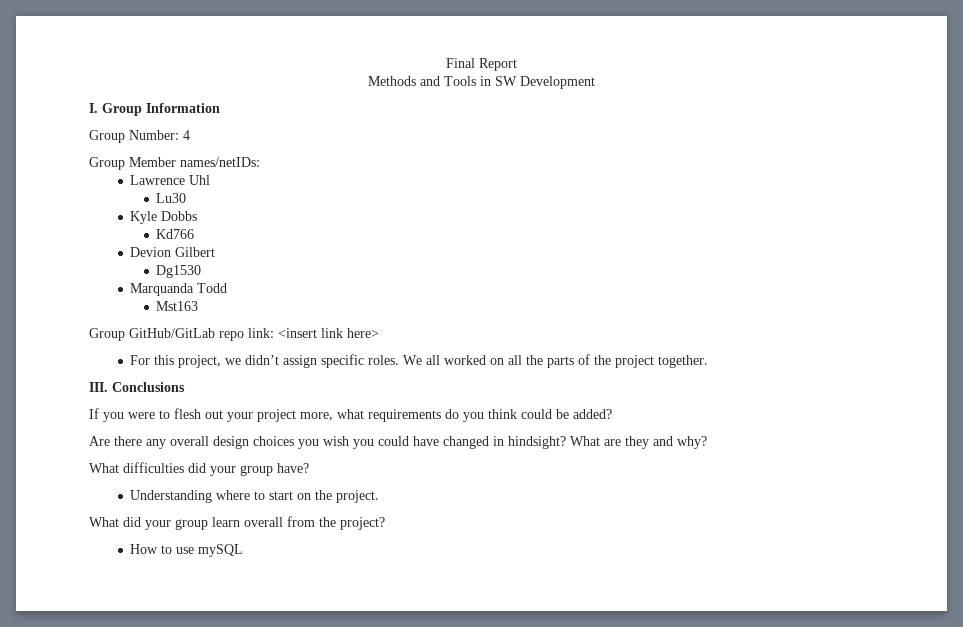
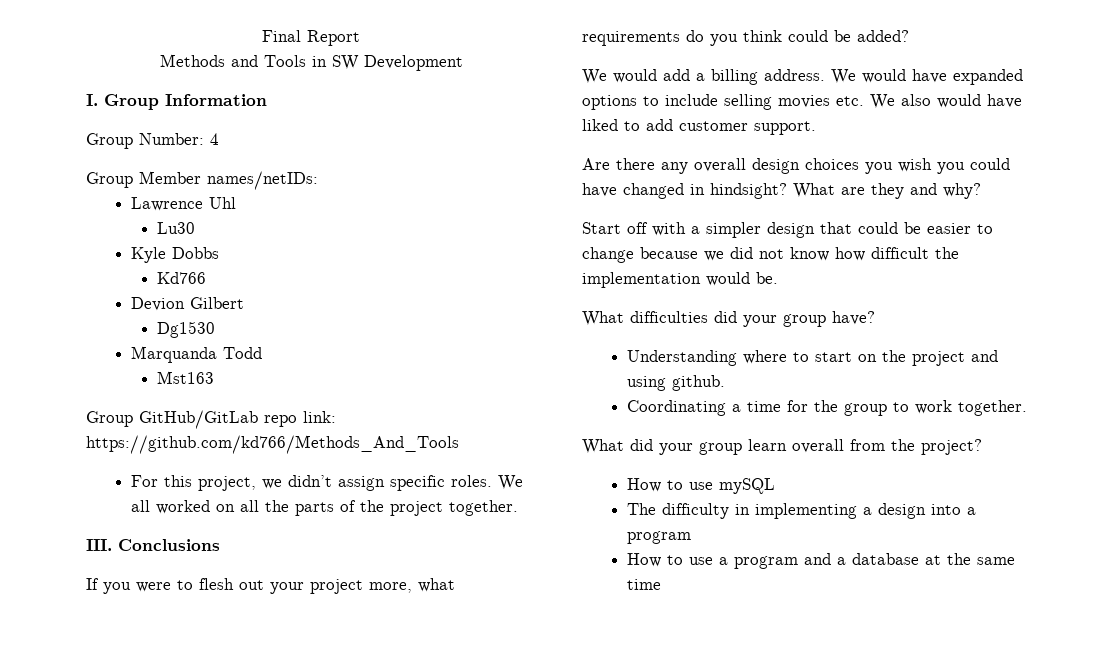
[278,328,379,338] <insert link here> -> [86,435,459,454] https://github.com/kd766/Methods_And_Tools
(612, 414) none -> [582,69,1023,85] [582,94,1022,110] [582,119,816,135] // We would add a billing address. We would have expanded options to include selling movies etc. We also would have liked to add customer support.
(707, 442) none -> [582,222,993,238] [582,247,959,263] [582,272,778,288] // Start off with a simpler design that could be easier to change because we did not know how difficult the implementation would be.
[336,490,380,503] project. -> [911,350,998,366] [626,375,725,391] [626,400,1027,416] project and using github. // Coordinating a time for the group to work together.
(244, 550) none -> [626,503,976,519] [626,531,691,544] [626,553,1015,569] [626,579,661,590] // The difficulty in implementing a design into a program // How to use a program and a database at the same time

